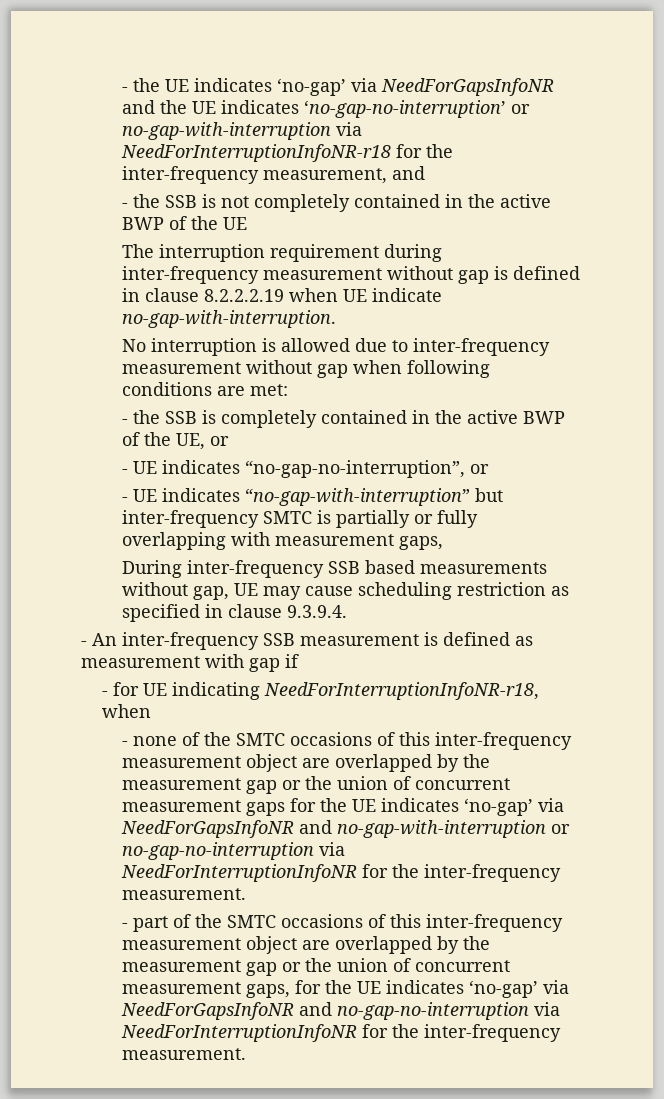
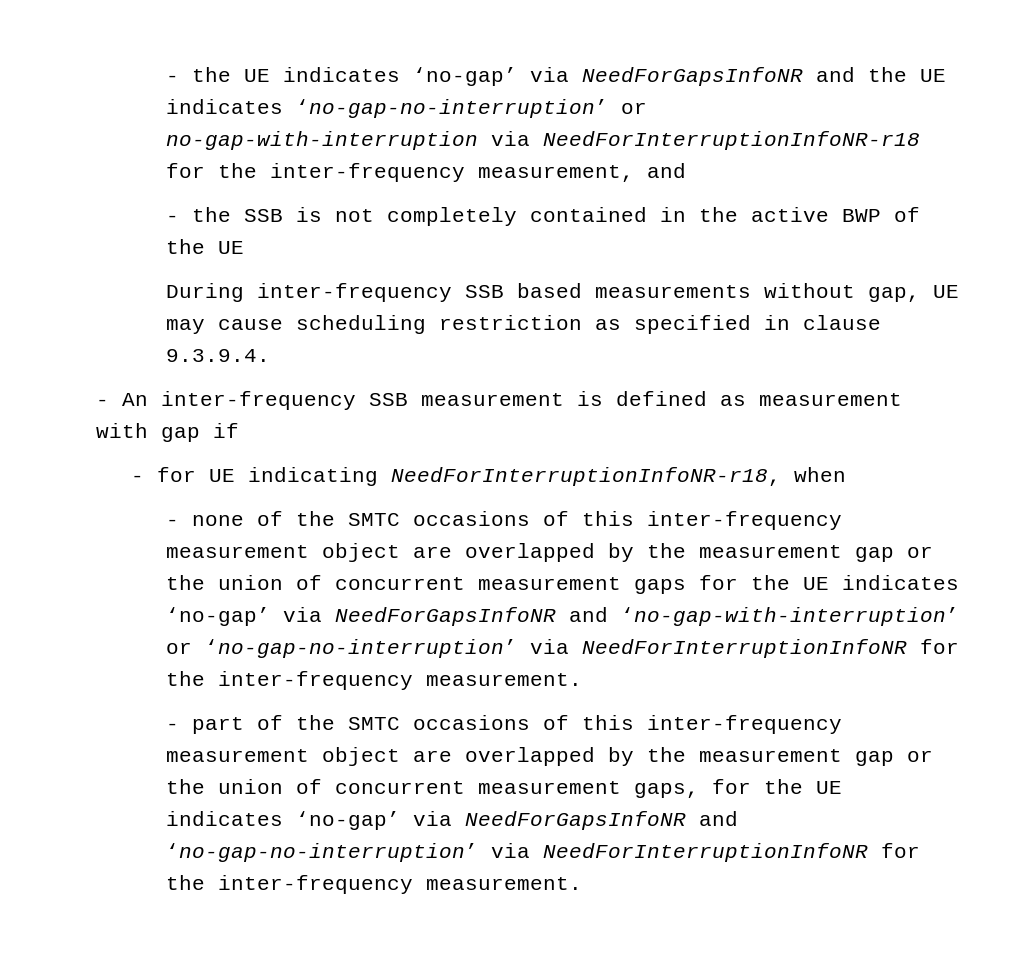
[122,244,443,262] [122,266,581,284] [122,288,443,302] [122,310,337,328] [122,338,551,356] [122,360,491,378] [122,382,289,396] [122,410,566,428] [122,432,230,450] [122,460,490,478] [122,488,504,506] [122,510,479,528] [122,532,444,550] // The interruption requirement during inter-frequency measurement without gap is defined in clause 8.2.2.2.19 when UE indicate no-gap-with-interruption. // No interruption is allowed due to inter-frequency measurement without gap when following conditions are met: // - the SSB is completely contained in the active BWP of the UE, or // - UE indicates “no-gap-no-interruption”, or // - UE indicates “no-gap-with-interruption” but inter-frequency SMTC is partially or fully overlapping with measurement gaps, -> (244, 247) none
[337,820,571,838] [122,842,315,860] no-gap-with-interruption or no-gap-no-interruption -> [620,607,959,626] [165,639,517,658] ‘no-gap-with-interruption’ or ‘no-gap-no-interruption’
[337,1002,530,1020] no-gap-no-interruption -> [165,843,478,862] ‘no-gap-no-interruption’

